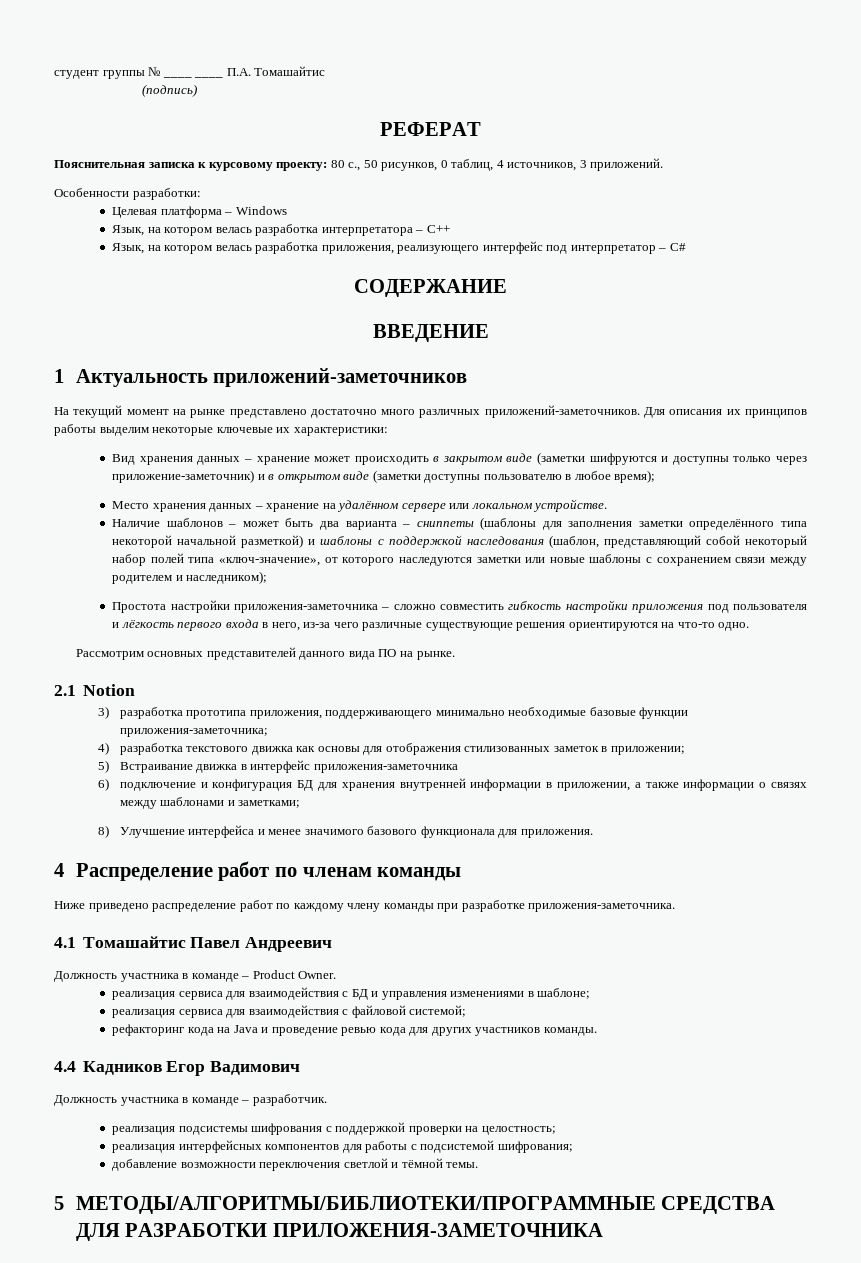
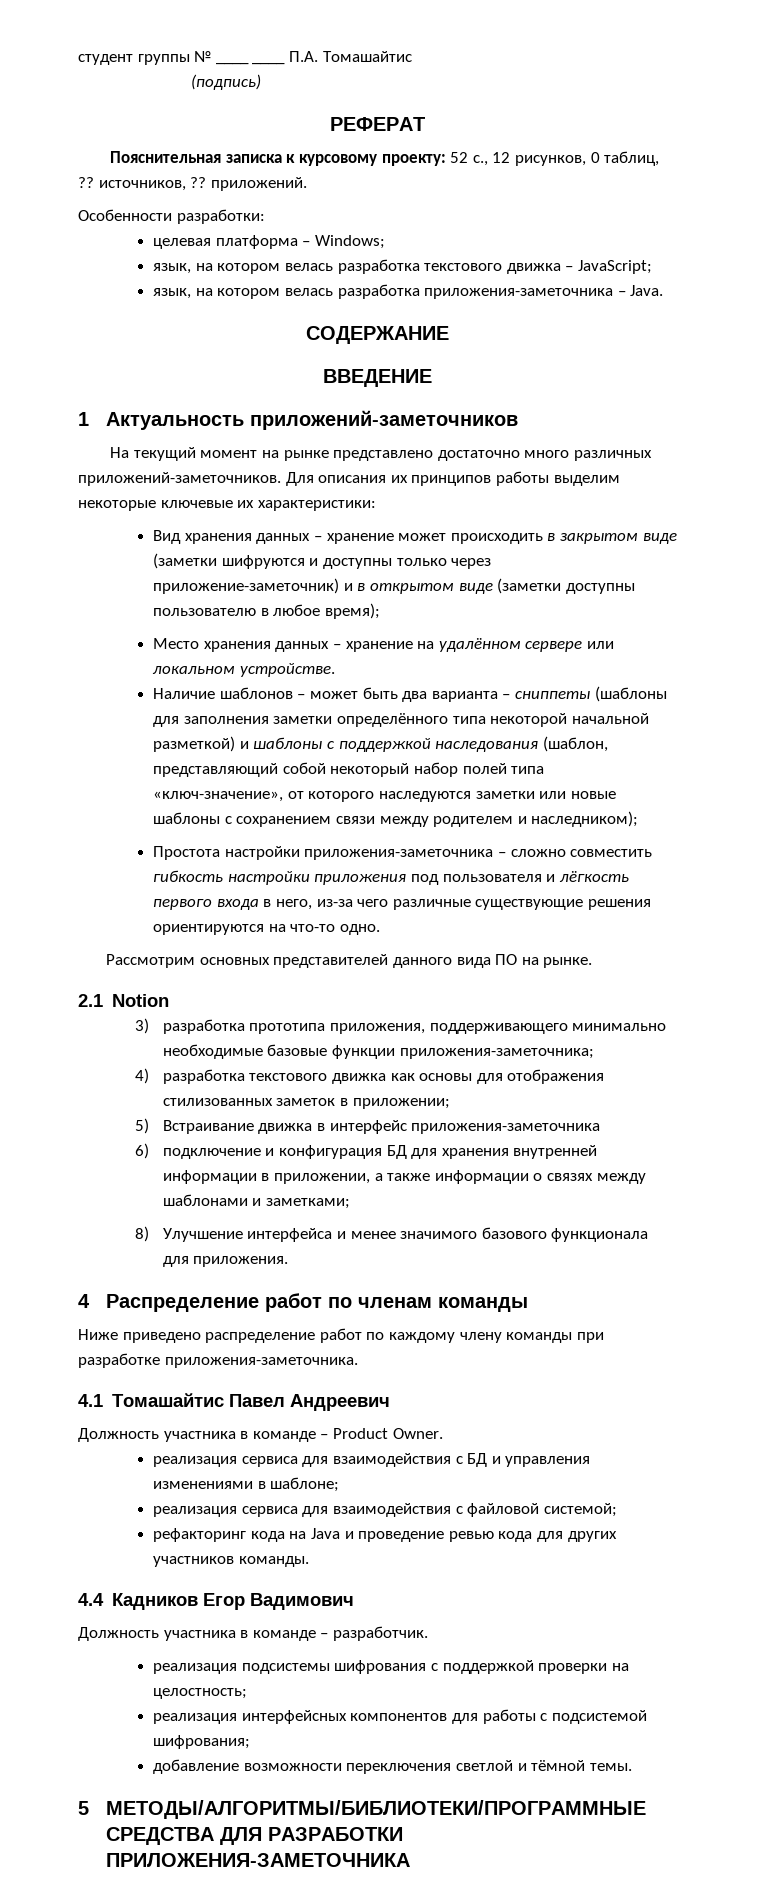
[330,159,587,171] 80 c., 50 рисунков, 0 таблиц, 4 источников, 3 -> [450,151,660,166] [78,177,207,191] 52 c., 12 рисунков, 0 таблиц, ?? источников, ??
[112,207,158,218] Целевая -> [153,238,212,249] целевая
[235,206,287,215] [112,224,450,236] [112,241,686,254] Windows // Язык, на котором велась разработка интерпретатора – C++ // Язык, на котором велась разработка приложения, реализующего интерфейс под интерпретатор – C# -> [315,235,386,249] [153,259,653,274] [153,284,664,299] Windows; // язык, на котором велась разработка текстового движка – JavaScript; // язык, на котором велась разработка приложения-заметочника – Java.

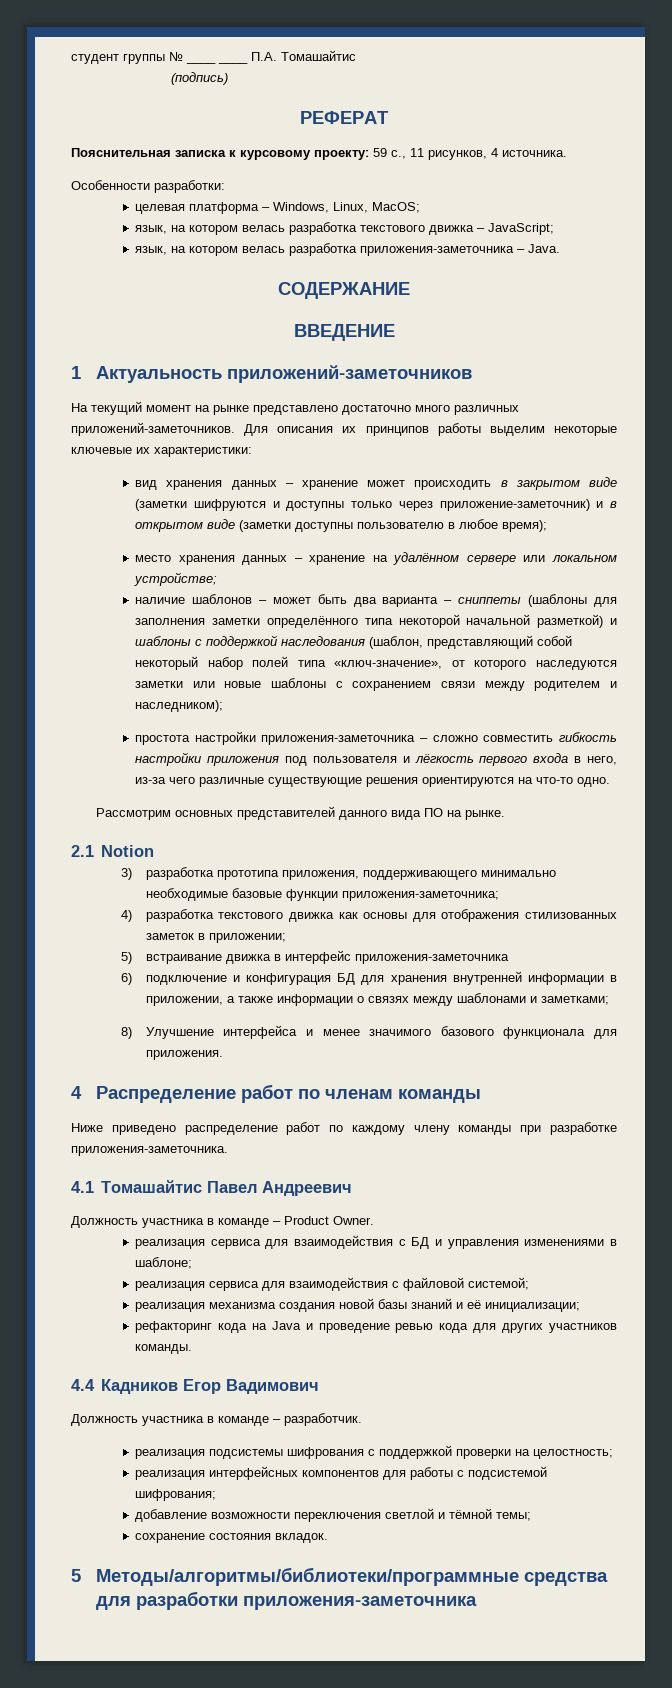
[450,151,660,166] [78,177,307,191] 52 c., 12 рисунков, 0 таблиц, ?? источников, ?? приложений. -> [373,148,567,160] 59 c., 11 рисунков, 4 источника.
[315,235,386,249] Windows; -> [273,202,421,213] Windows, Linux, MacOS;
[153,530,182,544] Вид -> [135,480,158,490] вид
[153,638,200,649] Место -> [135,555,172,562] место
[239,663,335,677] [153,688,216,699] устройстве. // Наличие -> [134,572,218,586] [135,597,186,604] устройстве; // наличие
[153,846,221,860] Простота -> [135,735,191,745] простота
[162,1120,254,1134] Встраивание -> [145,954,222,964] встраивание
(617, 1510) none -> [135,1298,581,1312] // реализация механизма создания новой базы знаний и её инициализации;
[589,1763,632,1771] [78,1800,647,1819] [106,1827,404,1845] [106,1853,411,1867] темы. // 5 МЕТОДЫ/АЛГОРИТМЫ/БИБЛИОТЕКИ/ПРОГРАММНЫЕ СРЕДСТВА ДЛЯ РАЗРАБОТКИ ПРИЛОЖЕНИЯ-ЗАМЕТОЧНИКА -> [496,1512,532,1521] [135,1533,329,1543] [71,1567,608,1586] [95,1591,477,1610] темы; // сохранение состояния вкладок. // 5 Методы/алгоритмы/библиотеки/программные средства для разработки приложения-заметочника

